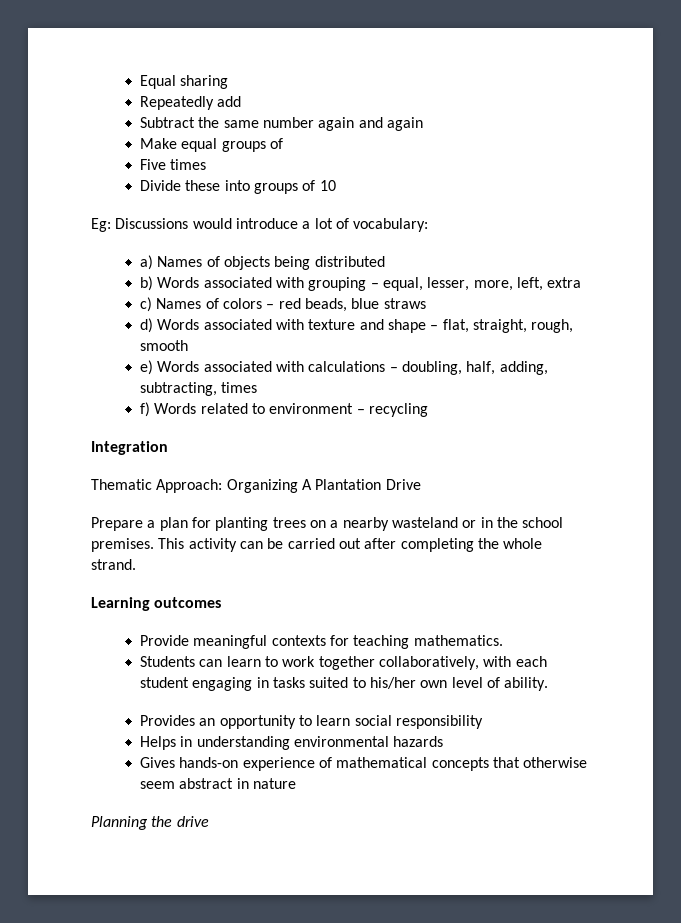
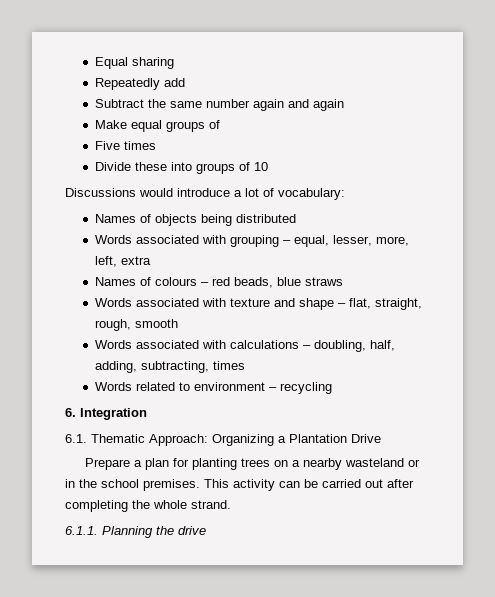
[91,218,111,232] Eg: -> (268, 166) none
[140,255,154,270] a) -> (345, 194) none
[140,276,154,291] b) -> (296, 218) none
[140,297,263,312] c) Names of colors -> [94,277,197,286] Names of colours
[140,318,154,333] d) -> (343, 281) none
[140,360,154,375] e) -> (178, 323) none
[140,402,151,417] f) -> (245, 365) none
(429, 410) none -> [65,408,76,417] 6.
(168, 448) none -> [65,434,87,443] 6.1.
[301,479,312,490] A -> [278,436,286,443] a
[91,597,222,611] [140,635,503,649] [140,656,547,670] [140,677,549,691] [140,715,484,729] [140,736,444,750] [140,757,588,771] [140,778,297,789] Learning outcomes // Provide meaningful contexts for teaching mathematics. // Students can learn to work together collaboratively, with each student engaging in tasks suited to his/her own level of ability. // Provides an opportunity to learn social responsibility // Helps in understanding environmental hazards // Gives hands-on experience of mathematical concepts that otherwise seem abstract in nature // -> [65,526,98,535] 6.1.1.

